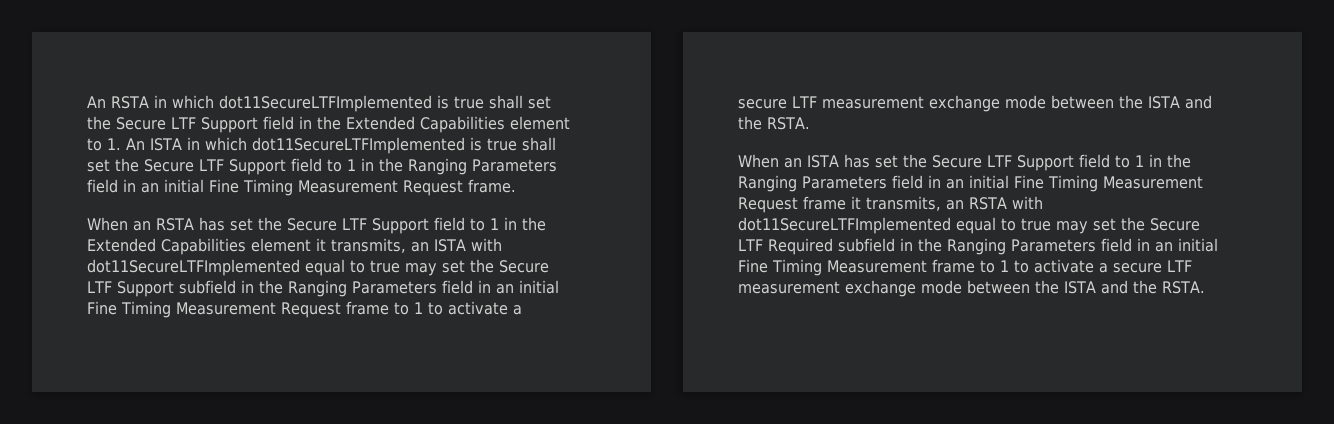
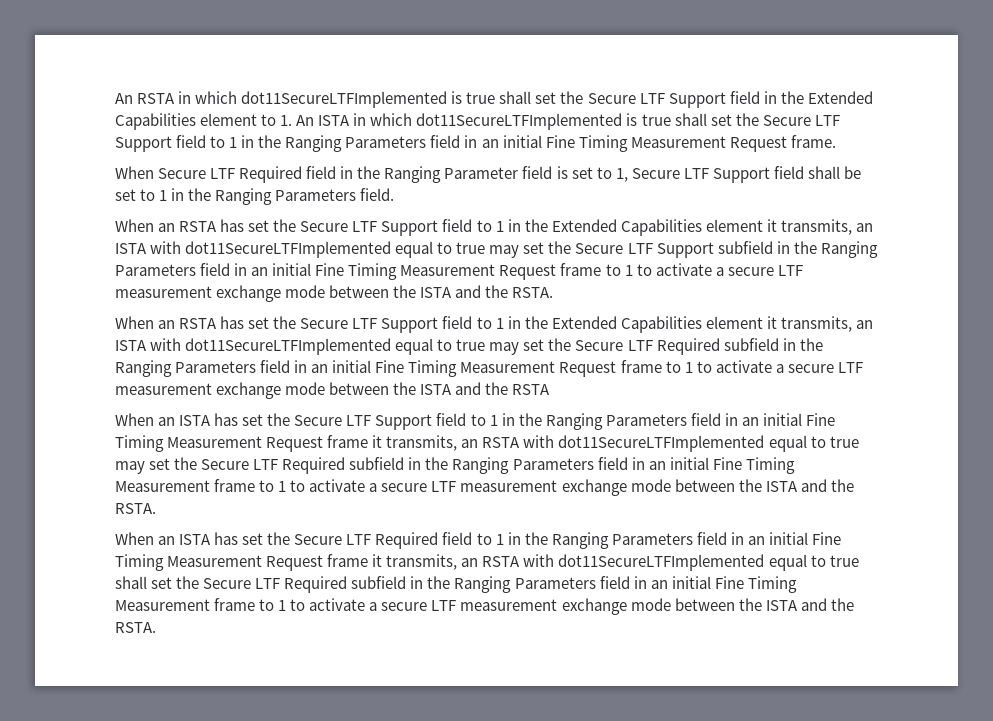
(516, 186) none -> [115,166,861,183] [115,188,395,205] // When Secure LTF Required field in the Ranging Parameter field is set to 1, Secure LTF Support field shall be set to 1 in the Ranging Parameters field.
(810, 123) none -> [115,316,873,333] [115,338,823,355] [115,360,863,377] [115,382,551,399] // When an RSTA has set the Secure LTF Support field to 1 in the Extended Capabilities element it transmits, an ISTA with dot11SecureLTFImplemented equal to true may set the Secure LTF Required subfield in the Ranging Parameters field in an initial Fine Timing Measurement Request frame to 1 to activate a secure LTF measurement exchange mode between the ISTA and the RSTA
(1205, 287) none -> [115,532,841,549] [115,554,859,571] [115,576,797,593] [115,598,854,615] [115,622,156,633] // When an ISTA has set the Secure LTF Required field to 1 in the Ranging Parameters field in an initial Fine Timing Measurement Request frame it transmits, an RSTA with dot11SecureLTFImplemented equal to true shall set the Secure LTF Required subfield in the Ranging Parameters field in an initial Fine Timing Measurement frame to 1 to activate a secure LTF measurement exchange mode between the ISTA and the RSTA.

